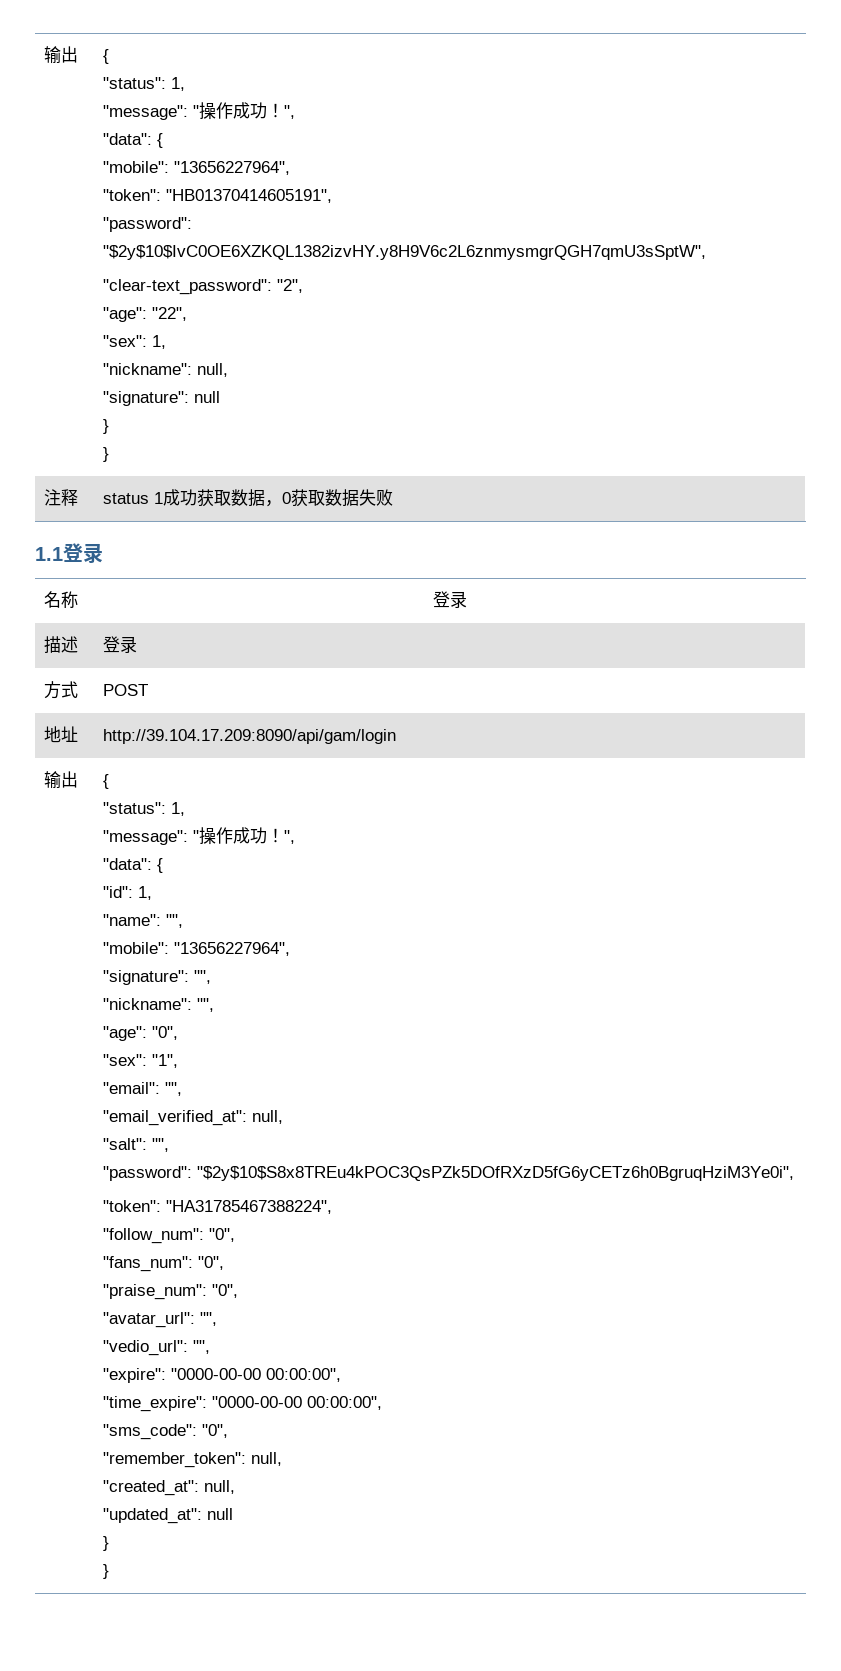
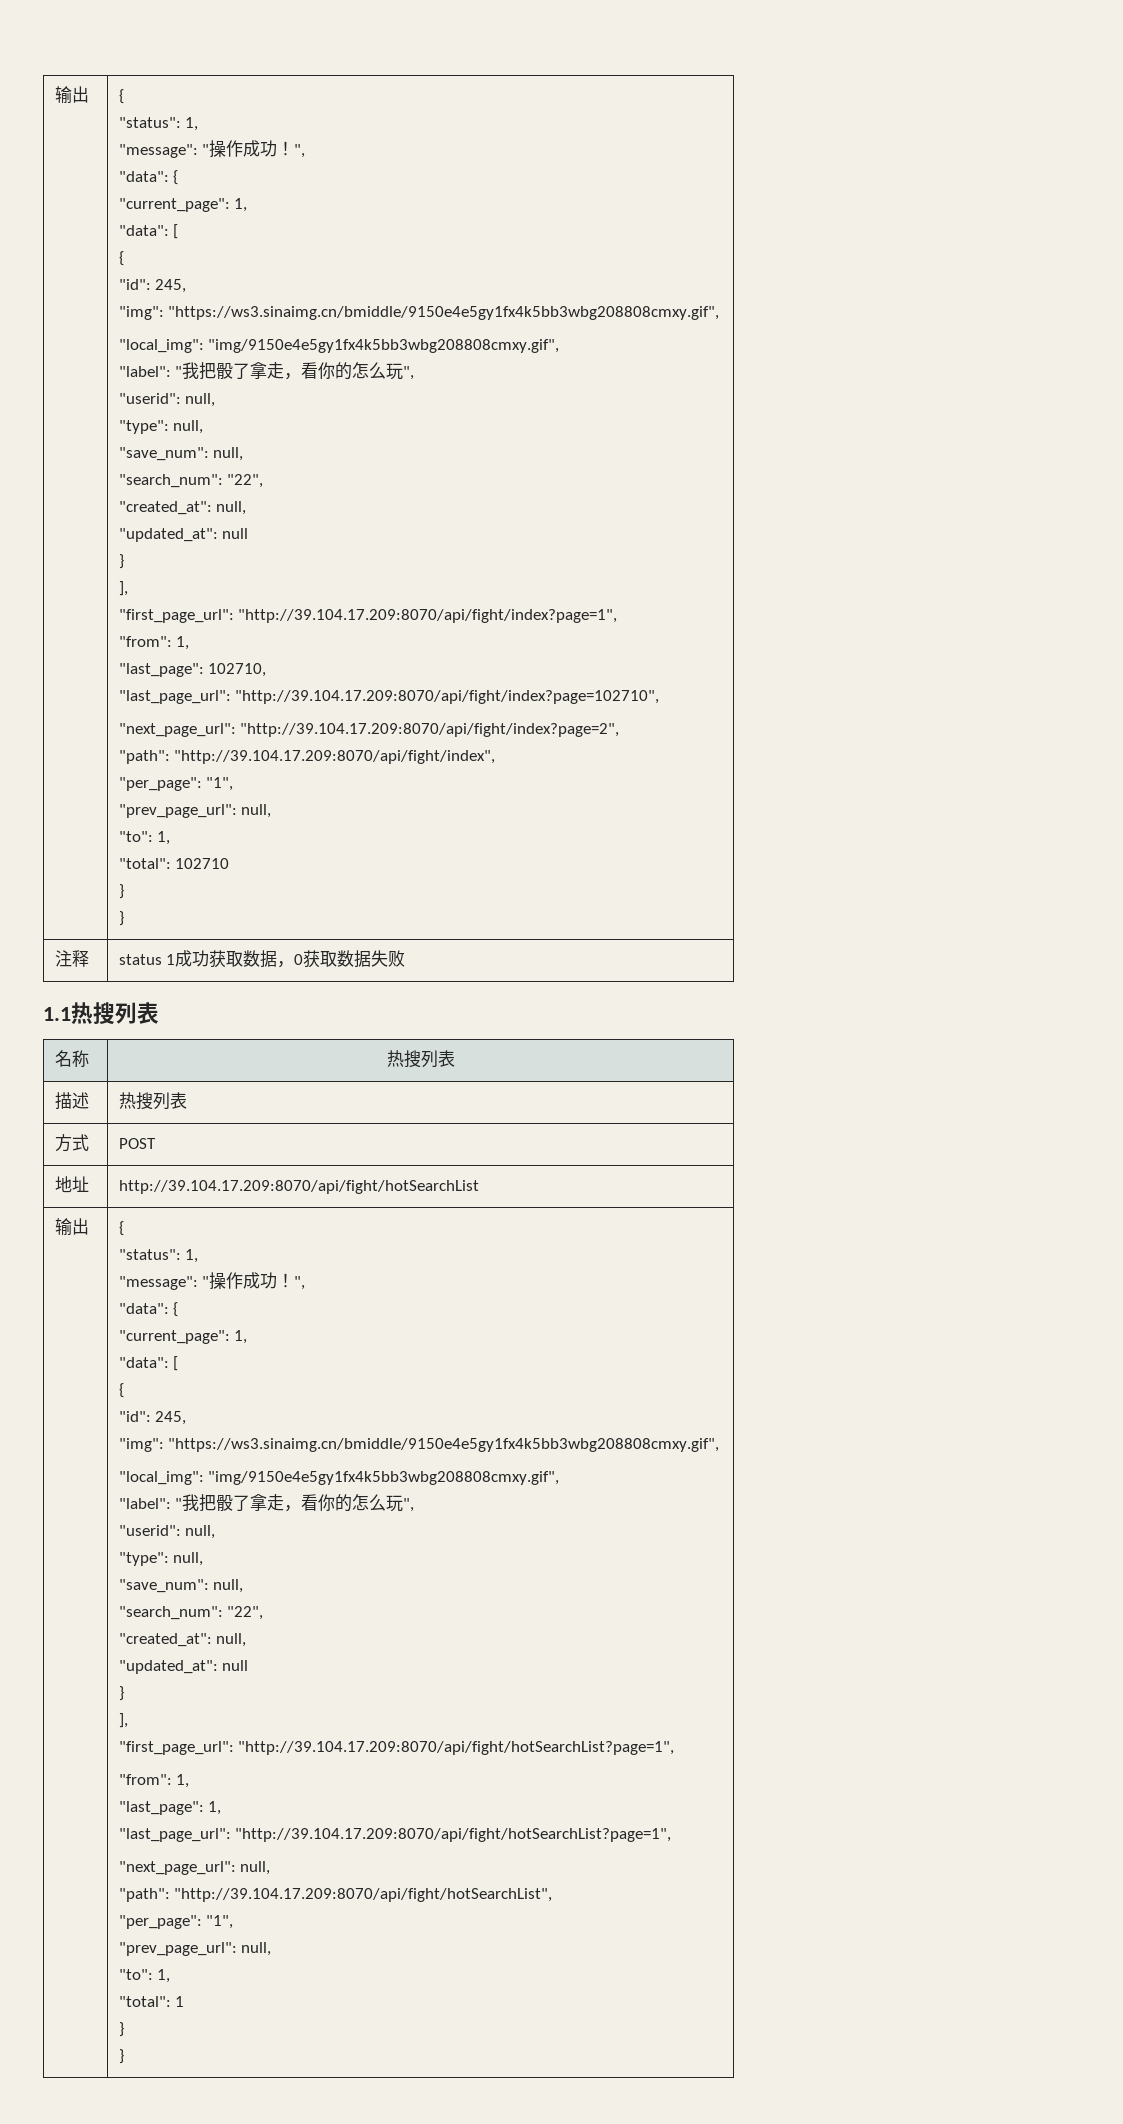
[103,161,291,175] [103,189,333,203] [103,217,193,232] [103,245,707,260] [103,279,304,295] [103,307,188,322] [103,335,167,349] [103,363,229,377] [103,391,221,406] "mobile": "13656227964", // "token": "HB01370414605191", // "password": "$2y$10$IvC0OE6XZKQL1382izvHY.y8H9V6c2L6znmysmgrQGH7qmU3sSptW", // "clear-text_password": "2", // "age": "22", // "sex": 1, // "nickname": null, // "signature": null -> [118,198,248,212] [118,224,179,239] [118,251,124,266] [118,279,187,293] [118,306,720,320] [118,339,560,353] [118,362,415,380] [118,393,216,407] [118,420,204,434] [118,447,244,461] [118,474,264,488] [118,501,247,515] [118,528,249,542] [118,554,124,569] [118,581,128,596] [118,609,618,623] [118,636,190,650] [118,663,267,677] [118,690,660,704] [118,723,620,737] [118,750,496,764] [118,777,234,791] [118,804,272,818] [118,831,171,845] [118,858,230,869] "current_page": 1, // "data": [ // { // "id": 245, // "img": "https://ws3.sinaimg.cn/bmiddle/9150e4e5gy1fx4k5bb3wbg208808cmxy.gif", // "local_img": "img/9150e4e5gy1fx4k5bb3wbg208808cmxy.gif", // "label": "我把骰了拿走，看你的怎么玩", // "userid": null, // "type": null, // "save_num": null, // "search_num": "22", // "created_at": null, // "updated_at": null // } // ], // "first_page_url": "http://39.104.17.209:8070/api/fight/index?page=1", // "from": 1, // "last_page": 102710, // "last_page_url": "http://39.104.17.209:8070/api/fight/index?page=102710", // "next_page_url": "http://39.104.17.209:8070/api/fight/index?page=2", // "path": "http://39.104.17.209:8070/api/fight/index", // "per_page": "1", // "prev_page_url": null, // "to": 1, // "total": 102710
[63,543,103,564] 登录 -> [71,1002,159,1025] 热搜列表
[433,591,467,608] 登录 -> [386,1050,455,1068] 热搜列表
[103,636,138,653] 登录 -> [118,1092,187,1110] 热搜列表
[103,729,397,744] http://39.104.17.209:8090/api/gam/login -> [118,1180,479,1194] http://39.104.17.209:8070/api/fight/hotSearchList
[103,886,153,900] [103,914,184,928] [103,942,291,956] [103,970,212,985] [103,998,215,1012] [103,1026,179,1041] [103,1054,179,1068] [103,1082,183,1096] [103,1110,284,1126] [103,1138,170,1152] [103,1166,795,1181] [103,1200,333,1214] [103,1228,236,1244] [103,1256,225,1272] [103,1284,239,1300] [103,1312,218,1328] [103,1340,211,1356] [103,1368,342,1383] [103,1396,383,1412] [103,1424,229,1440] [103,1452,283,1468] [103,1480,236,1496] [103,1508,234,1524] [103,1536,110,1551] [103,1564,110,1579] "id": 1, // "name": "", // "mobile": "13656227964", // "signature": "", // "nickname": "", // "age": "0", // "sex": "1", // "email": "", // "email_verified_at": null, // "salt": "", // "password": "$2y$10$S8x8TREu4kPOC3QsPZk5DOfRXzD5fG6yCETz6h0BgruqHziM3Ye0i", // "token": "HA31785467388224", // "follow_num": "0", // "fans_num": "0", // "praise_num": "0", // "avatar_url": "", // "vedio_url": "", // "expire": "0000-00-00 00:00:00", // "time_expire": "0000-00-00 00:00:00", // "sms_code": "0", // "remember_token": null, // "created_at": null, // "updated_at": null // } // } -> [118,1330,248,1344] [118,1356,179,1371] [118,1383,124,1398] [118,1411,187,1425] [118,1438,720,1452] [118,1471,560,1485] [118,1494,415,1512] [118,1525,216,1539] [118,1552,204,1566] [118,1579,244,1593] [118,1606,264,1620] [118,1633,247,1647] [118,1660,249,1674] [118,1686,124,1701] [118,1713,128,1728] [118,1741,675,1755] [118,1774,190,1788] [118,1801,222,1815] [118,1828,672,1842] [118,1861,271,1875] [118,1888,553,1902] [118,1915,234,1929] [118,1942,272,1956] [118,1969,171,1983] [118,1996,185,2007] [118,2022,124,2037] [118,2049,124,2064] "current_page": 1, // "data": [ // { // "id": 245, // "img": "https://ws3.sinaimg.cn/bmiddle/9150e4e5gy1fx4k5bb3wbg208808cmxy.gif", // "local_img": "img/9150e4e5gy1fx4k5bb3wbg208808cmxy.gif", // "label": "我把骰了拿走，看你的怎么玩", // "userid": null, // "type": null, // "save_num": null, // "search_num": "22", // "created_at": null, // "updated_at": null // } // ], // "first_page_url": "http://39.104.17.209:8070/api/fight/hotSearchList?page=1", // "from": 1, // "last_page": 1, // "last_page_url": "http://39.104.17.209:8070/api/fight/hotSearchList?page=1", // "next_page_url": null, // "path": "http://39.104.17.209:8070/api/fight/hotSearchList", // "per_page": "1", // "prev_page_url": null, // "to": 1, // "total": 1 // } // }

